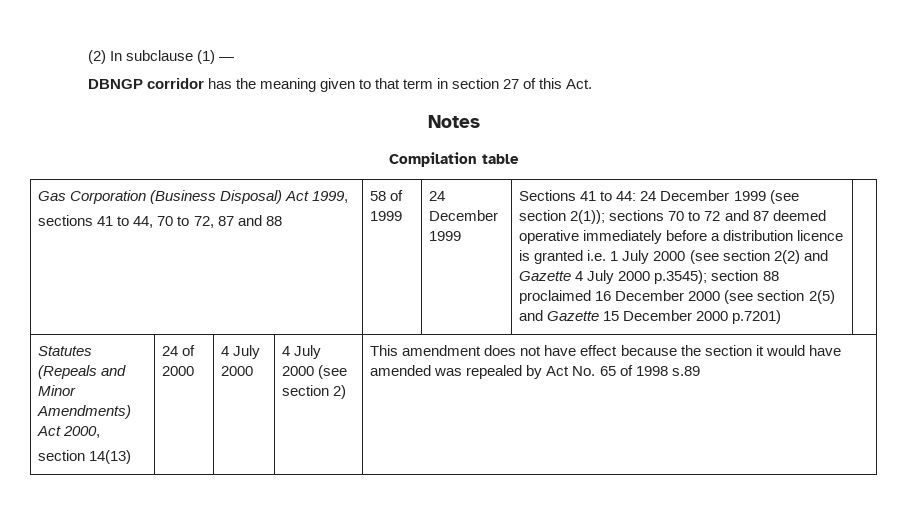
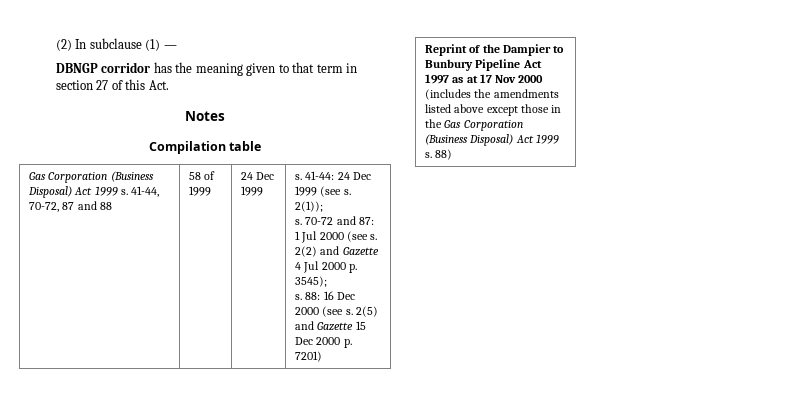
[312,191,349,203] [38,215,214,228] 1999, // sections 41 to 44, 70 to 72, -> [94,186,159,197] [29,202,60,212] 1999 s. 41-44, 70-72,
[429,210,499,221] [429,231,462,241] [519,190,730,201] December 1999 | Sections 41 to 44: 24 December -> [256,172,275,180] [241,186,264,196] [295,171,371,180] Dec 1999 | s. 41-44: 24 Dec
[519,210,567,221] section -> [343,189,351,195] s.
[609,210,826,221] [519,230,844,244] [519,250,770,264] sections 70 to 72 and 87 deemed operative immediately before a distribution licence is granted i.e. 1 July 2000 (see section -> [295,216,374,225] [295,231,377,243] // s. 70-72 and 87: 1 Jul 2000 (see s.
[587,270,779,284] [519,290,805,304] July 2000 p.3545); section 88 proclaimed 16 December 2000 (see section -> [303,261,357,273] [295,276,328,287] [295,291,355,300] [295,306,353,317] Jul 2000 p. 3545); // s. 88: 16 Dec 2000 (see s.
[623,310,782,324] [38,346,93,356] [38,365,127,379] [38,385,77,396] [37,405,132,419] [37,426,101,438] [38,450,132,464] [162,345,196,356] [162,366,195,376] [221,345,261,359] [221,366,254,376] [282,345,322,359] [282,365,348,379] [282,385,347,399] [370,345,841,356] [370,365,700,379] December 2000 p.7201) | // Statutes (Repeals and Minor Amendments) Act 2000, // section 14(13) | 24 of 2000 | 4 July 2000 | 4 July 2000 (see section 2) | This amendment does not have effect because the section it would have amended was repealed by Act No. 65 of 1998 s.89 -> [295,337,352,348] [295,351,323,362] [425,44,564,56] [425,59,542,71] [425,74,543,84] [425,89,559,100] [425,104,561,116] [425,119,523,131] [425,134,559,146] [425,149,453,160] Dec 2000 p. 7201) // Reprint of the Dampier to Bunbury Pipeline Act 1997 as at 17 Nov 2000 (includes the amendments listed above except those in the Gas Corporation (Business Disposal) Act 1999 s. 88)

